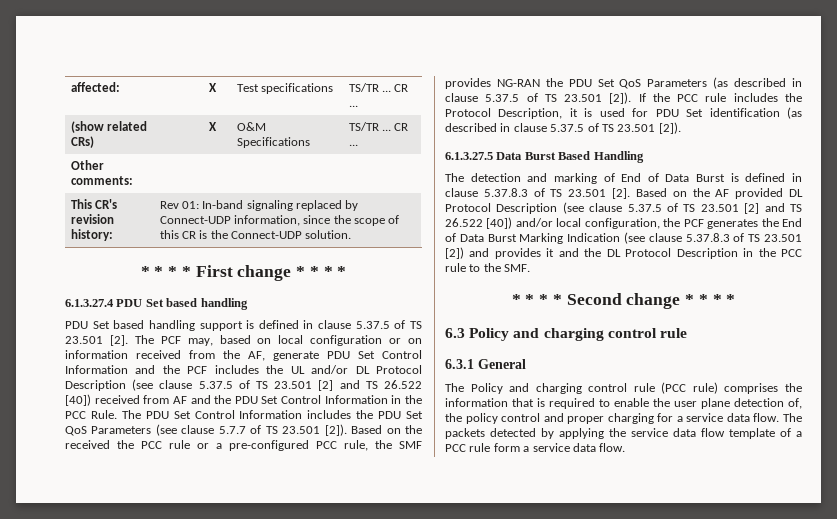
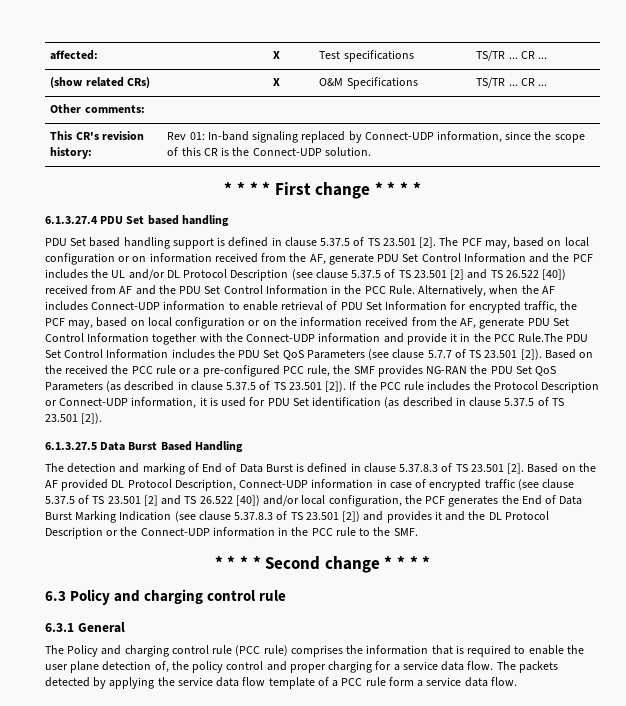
[121,410,141,419] The -> [418,285,555,297] [45,301,578,313] [45,317,569,329] [45,333,564,345] Alternatively, when the AF includes Connect-UDP information to enable retrieval of PDU Set Information for encrypted traffic, the PCF may, based on local configuration or on the information received from the AF, generate PDU Set Control Information together with the Connect-UDP information and provide it in the PCC Rule.The
[498,108,563,119] Description, -> [541,381,600,393] [45,397,197,409] Description or Connect-UDP information,
[496,203,558,214] Description -> [174,479,516,491] Description, Connect-UDP information in case of encrypted traffic
(738, 253) none -> [106,527,275,537] or the Connect-UDP information

